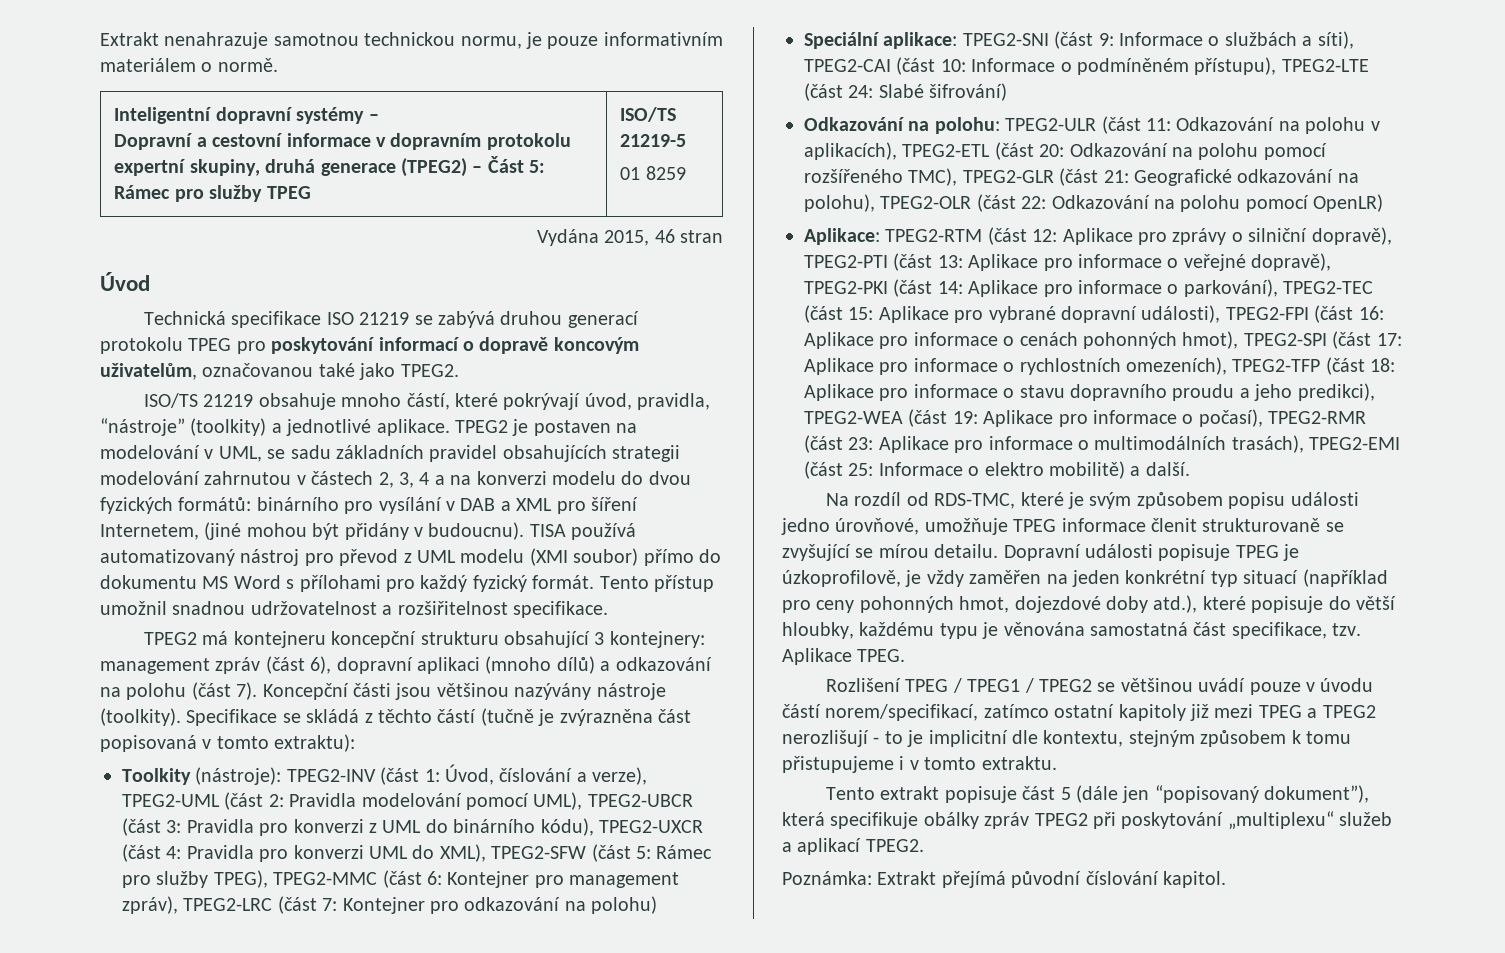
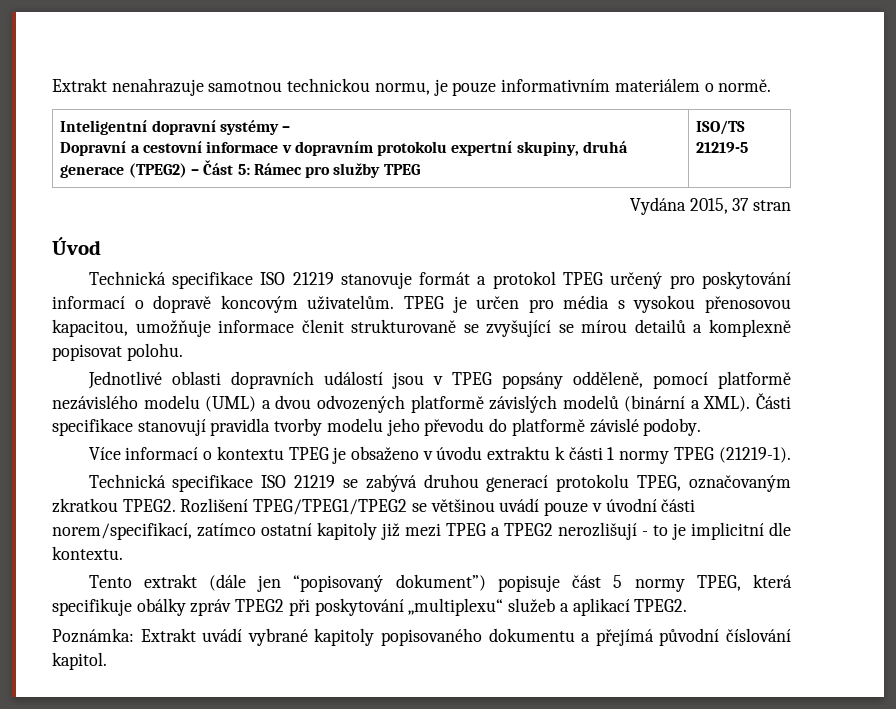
[620,166,686,180] // 01 8259 -> (749, 147) none
[654,229,675,243] 46 -> [732,198,750,211] 37
(150, 281) none -> [88,271,791,289] [52,295,792,313] [52,319,791,337] [52,343,183,361] [87,371,792,389] [52,393,792,413] [52,418,702,436] [88,446,791,464] // Technická specifikace ISO 21219 stanovuje formát a protokol TPEG určený pro poskytování informací o dopravě koncovým uživatelům. TPEG je určen pro média s vysokou přenosovou kapacitou, umožňuje informace členit strukturovaně se zvyšující se mírou detailů a komplexně popisovat polohu. // Jednotlivé oblasti dopravních událostí jsou v TPEG popsány odděleně, pomocí platformě nezávislého modelu (UML) a dvou odvozených platformě závislých modelů (binární a XML). Části specifikace stanovují pravidla tvorby modelu jeho převodu do platformě závislé podoby. // Více informací o kontextu TPEG je obsaženo v úvodu extraktu k části 1 normy TPEG (21219-1).
[188,337,639,354] [100,363,459,380] [143,393,711,410] [100,418,638,436] [100,445,681,462] [100,471,691,488] [100,497,638,514] [100,522,637,540] [100,548,721,566] [100,575,714,592] [100,601,608,618] [143,631,705,648] [100,656,712,674] [100,682,666,700] [100,708,691,726] [100,734,356,752] [122,764,648,785] [122,792,693,810] [122,818,703,836] [122,844,713,862] [122,870,680,888] [122,896,658,914] [804,31,1354,49] [804,57,1369,75] [804,83,1008,101] [804,116,1380,134] [804,142,1327,160] [804,168,1359,186] [804,194,1384,212] [804,227,1392,245] [804,253,1332,271] [804,279,1374,297] [804,305,1384,323] [804,331,1402,349] [804,357,1396,375] [804,383,1375,401] [804,409,1367,427] [804,435,1401,453] [804,461,1190,479] [825,492,1359,509] [781,518,1344,535] [782,544,1300,561] [782,569,1388,587] [782,595,1396,613] [782,622,1362,639] [782,648,906,665] [825,678,1092,693] TPEG pro poskytování informací o dopravě koncovým uživatelům, označovanou také jako TPEG2. // ISO/TS 21219 obsahuje mnoho částí, které pokrývají úvod, pravidla, “nástroje” (toolkity) a jednotlivé aplikace. TPEG2 je postaven na modelování v UML, se sadu základních pravidel obsahujících strategii modelování zahrnutou v částech 2, 3, 4 a na konverzi modelu do dvou fyzických formátů: binárního pro vysílání v DAB a XML pro šíření Internetem, (jiné mohou být přidány v budoucnu). TISA používá automatizovaný nástroj pro převod z UML modelu (XMI soubor) přímo do dokumentu MS Word s přílohami pro každý fyzický formát. Tento přístup umožnil snadnou udržovatelnost a rozšiřitelnost specifikace. // TPEG2 má kontejneru koncepční strukturu obsahující 3 kontejnery: management zpráv (část 6), dopravní aplikaci (mnoho dílů) a odkazování na polohu (část 7). Koncepční části jsou většinou nazývány nástroje (toolkity). Specifikace se skládá z těchto částí (tučně je zvýrazněna část popisovaná v tomto extraktu): // Toolkity (nástroje): TPEG2-INV (část 1: Úvod, číslování a verze), TPEG2-UML (část 2: Pravidla modelování pomocí UML), TPEG2-UBCR (část 3: Pravidla pro konverzi z UML do binárního kódu), TPEG2-UXCR (část 4: Pravidla pro konverzi UML do XML), TPEG2-SFW (část 5: Rámec pro služby TPEG), TPEG2-MMC (část 6: Kontejner pro management zpráv), TPEG2-LRC (část 7: Kontejner pro odkazování na polohu) // Speciální aplikace: TPEG2-SNI (část 9: Informace o službách a síti), TPEG2-CAI (část 10: Informace o podmíněném přístupu), TPEG2-LTE (část 24: Slabé šifrování) // Odkazování na polohu: TPEG2-ULR (část 11: Odkazování na polohu v aplikacích), TPEG2-ETL (část 20: Odkazování na polohu pomocí rozšířeného TMC), TPEG2-GLR (část 21: Geografické odkazování na polohu), TPEG2-OLR (část 22: Odkazování na polohu pomocí OpenLR) // Aplikace: TPEG2-RTM (část 12: Aplikace pro zprávy o silniční dopravě), TPEG2-PTI (část 13: Aplikace pro informace o veřejné dopravě), TPEG2-PKI (část 14: Aplikace pro informace o parkování), TPEG2-TEC (část 15: Aplikace pro vybrané dopravní události), TPEG2-FPI (část 16: Aplikace pro informace o cenách pohonných hmot), TPEG2-SPI (část 17: Aplikace pro informace o rychlostních omezeních), TPEG2-TFP (část 18: Aplikace pro informace o stavu dopravního proudu a jeho predikci), TPEG2-WEA (část 19: Aplikace pro informace o počasí), TPEG2-RMR (část 23: Aplikace pro informace o multimodálních trasách), TPEG2-EMI (část 25: Informace o elektro mobilitě) a další. // Na rozdíl od RDS-TMC, které je svým způsobem popisu události jedno úrovňové, umožňuje TPEG informace členit strukturovaně se zvyšující se mírou detailu. Dopravní události popisuje TPEG je úzkoprofilově, je vždy zaměřen na jeden konkrétní typ situací (například pro ceny pohonných hmot, dojezdové doby atd.), které popisuje do větší hloubky, každému typu je věnována samostatná část specifikace, tzv. Aplikace TPEG. // Rozlišení TPEG / TPEG1 / TPEG2 -> [637,475,791,492] [52,498,408,515] TPEG, označovaným zkratkou TPEG2. Rozlišení TPEG/TPEG1/TPEG2
[1320,678,1374,692] [782,704,821,718] úvodu částí -> [605,498,696,512] úvodní části
[1043,730,1351,747] [782,756,1057,773] [825,785,1370,803] kontextu, stejným způsobem k tomu přistupujeme i v tomto extraktu. // Tento extrakt popisuje část 5 (dále jen “popisovaný dokument”), -> [52,546,123,560] [88,574,741,592] kontextu. // Tento extrakt (dále jen “popisovaný dokument”) popisuje část 5 normy TPEG,
(937, 878) none -> [202,628,591,646] uvádí vybrané kapitoly popisovaného dokumentu a

